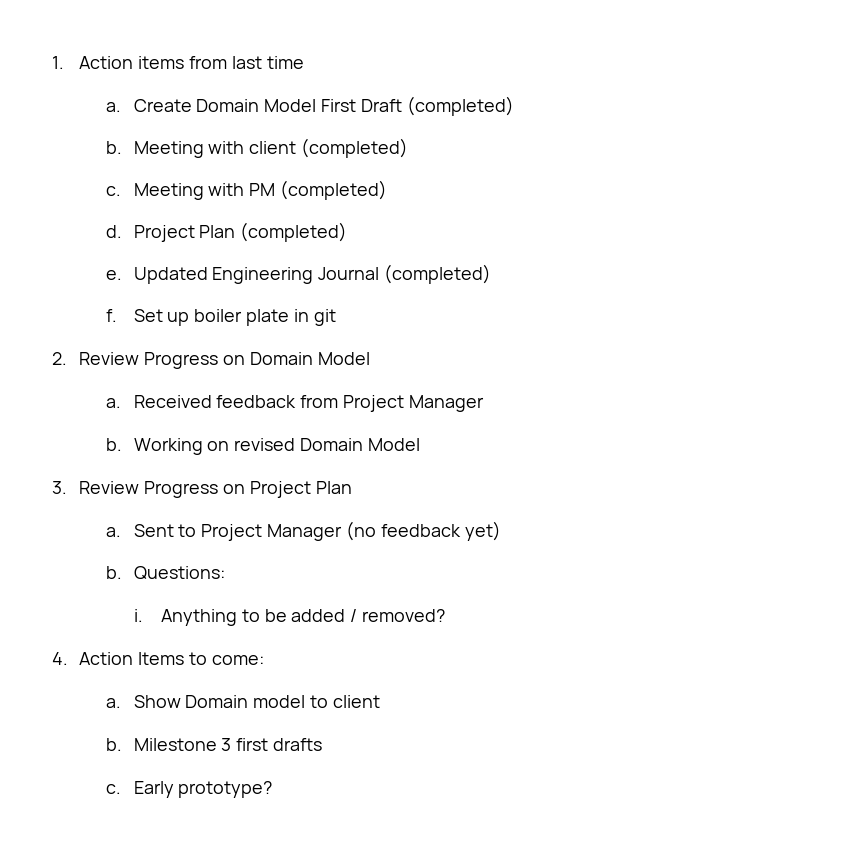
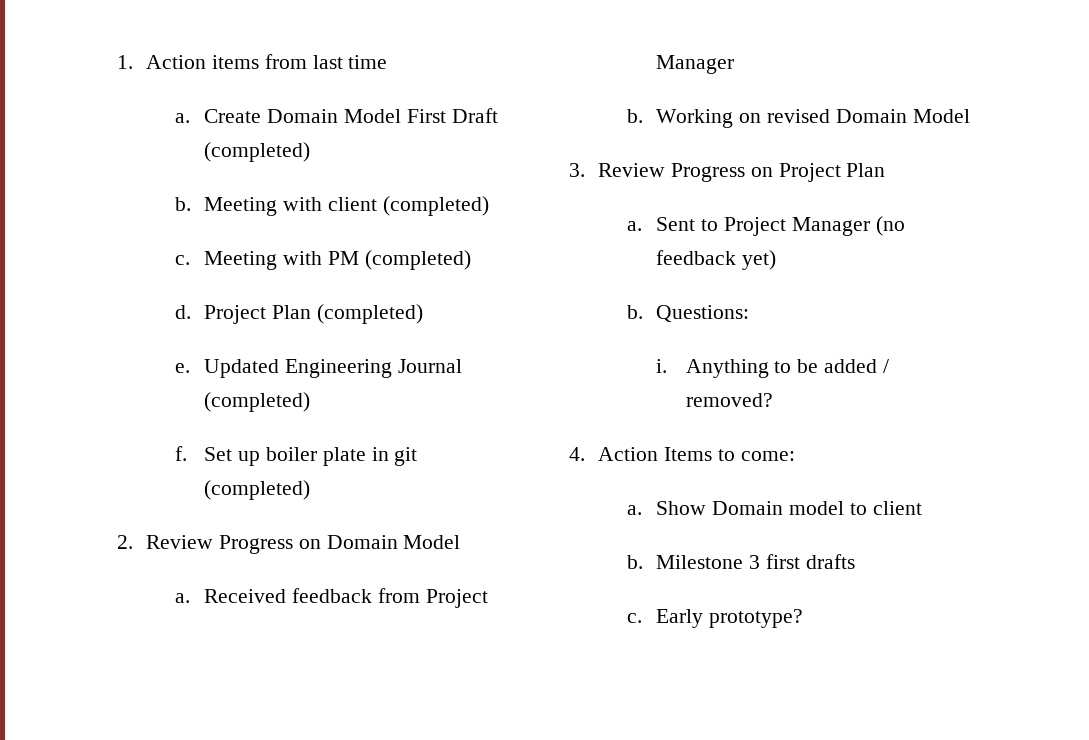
(336, 317) none -> [204,480,311,500] (completed)

